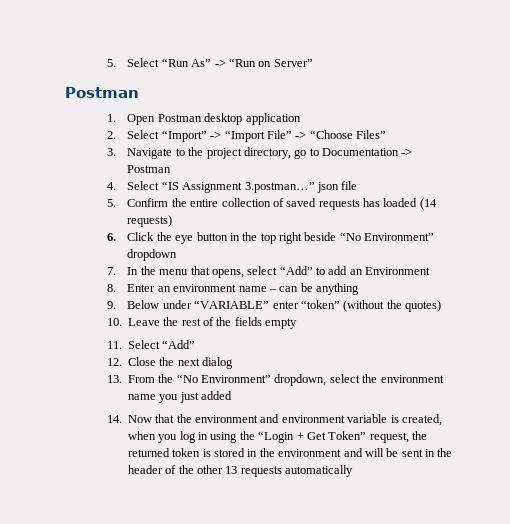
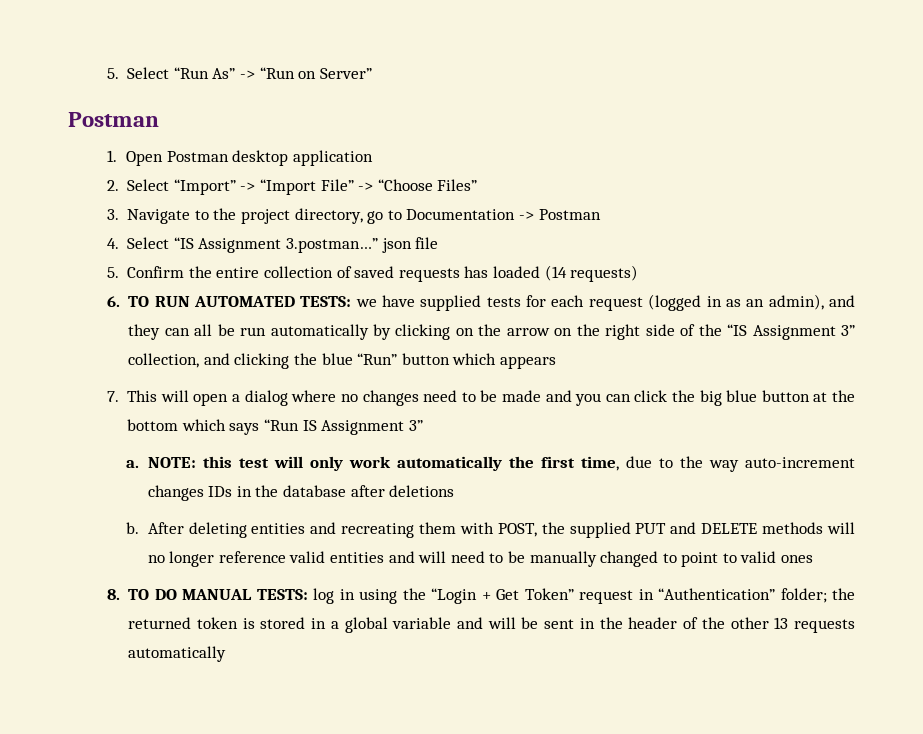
[127,232,435,244] [127,249,178,261] [106,266,431,278] [106,283,360,295] [106,300,442,312] [106,317,298,329] [106,340,196,349] [106,357,234,369] [106,374,444,386] [127,391,233,403] [106,414,442,426] [127,431,178,443] Click the eye button in the top right beside “No Environment” dropdown // 7. In the menu that opens, select “Add” to add an Environment // 8. Enter an environment name – can be anything // 9. Below under “VARIABLE” enter “token” (without the quotes) // 10. Leave the rest of the fields empty // 11. Select “Add” // 12. Close the next dialog // 13. From the “No Environment” dropdown, select the environment name you just added // 14. Now that the environment and environment variable is created, when you -> [128,294,855,311] [128,324,856,340] [128,353,556,369] [106,390,855,406] [127,419,423,435] [126,456,855,472] [147,485,455,501] [126,522,856,538] [147,551,814,567] [106,589,308,600] TO RUN AUTOMATED TESTS: we have supplied tests for each request (logged in as an admin), and they can all be run automatically by clicking on the arrow on the right side of the “IS Assignment 3” collection, and clicking the blue “Run” button which appears // 7. This will open a dialog where no changes need to be made and you can click the big blue button at the bottom which says “Run IS Assignment 3” // a. NOTE: this test will only work automatically the first time, due to the way auto-increment changes IDs in the database after deletions // b. After deleting entities and recreating them with POST, the supplied PUT and DELETE methods will no longer reference valid entities and will need to be manually changed to point to valid ones // 8. TO DO MANUAL TESTS:
[369,432,409,443] request, -> [579,588,827,604] request in “Authentication” folder;
[259,448,342,457] the environment -> [330,617,452,633] a global variable

